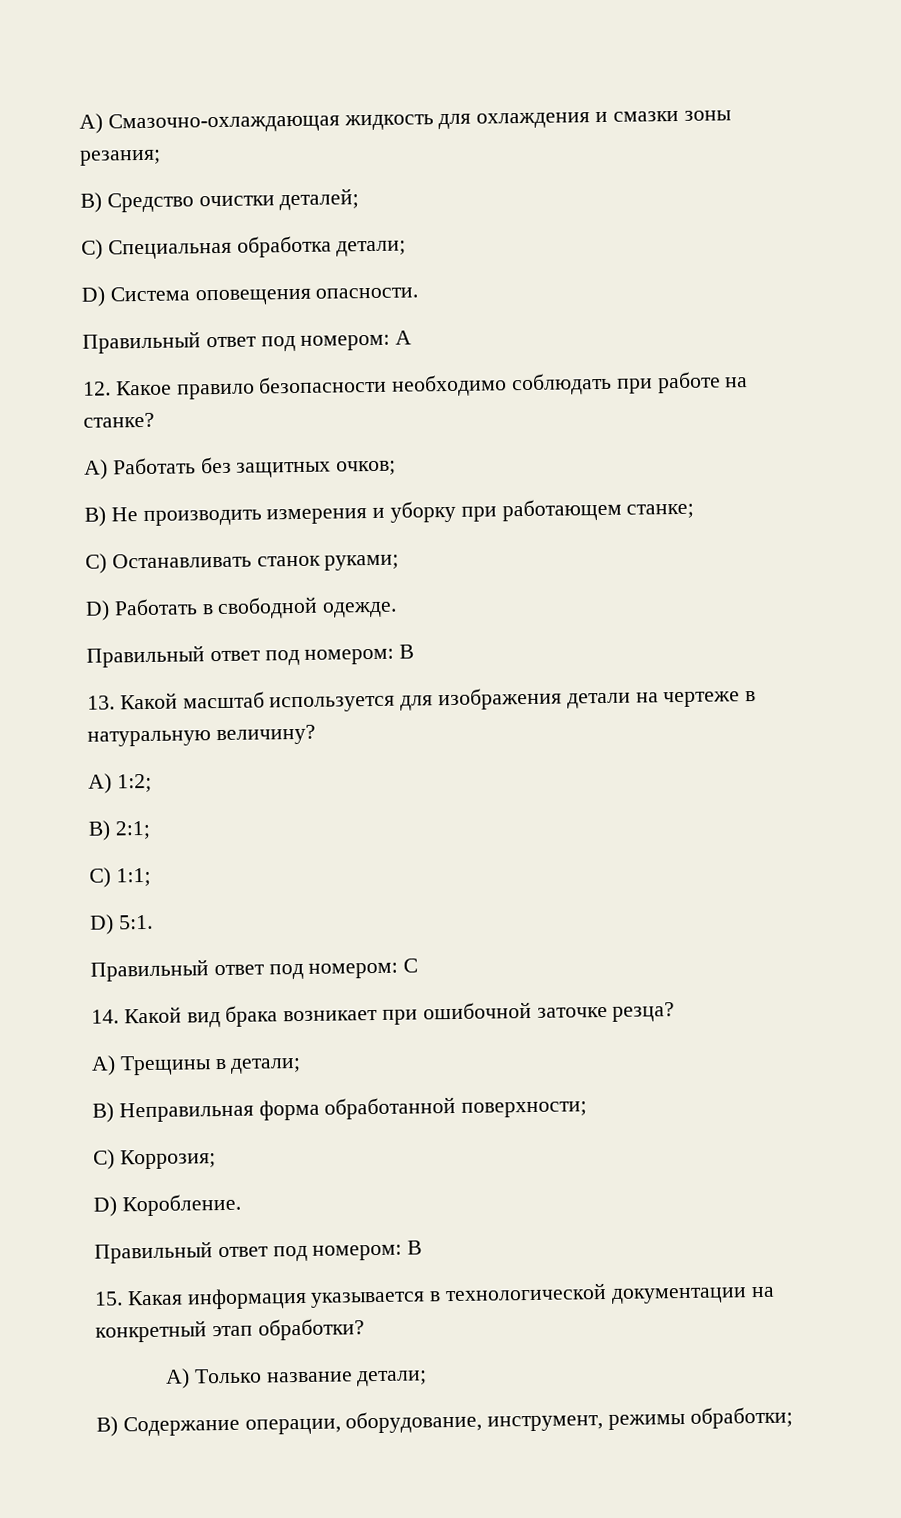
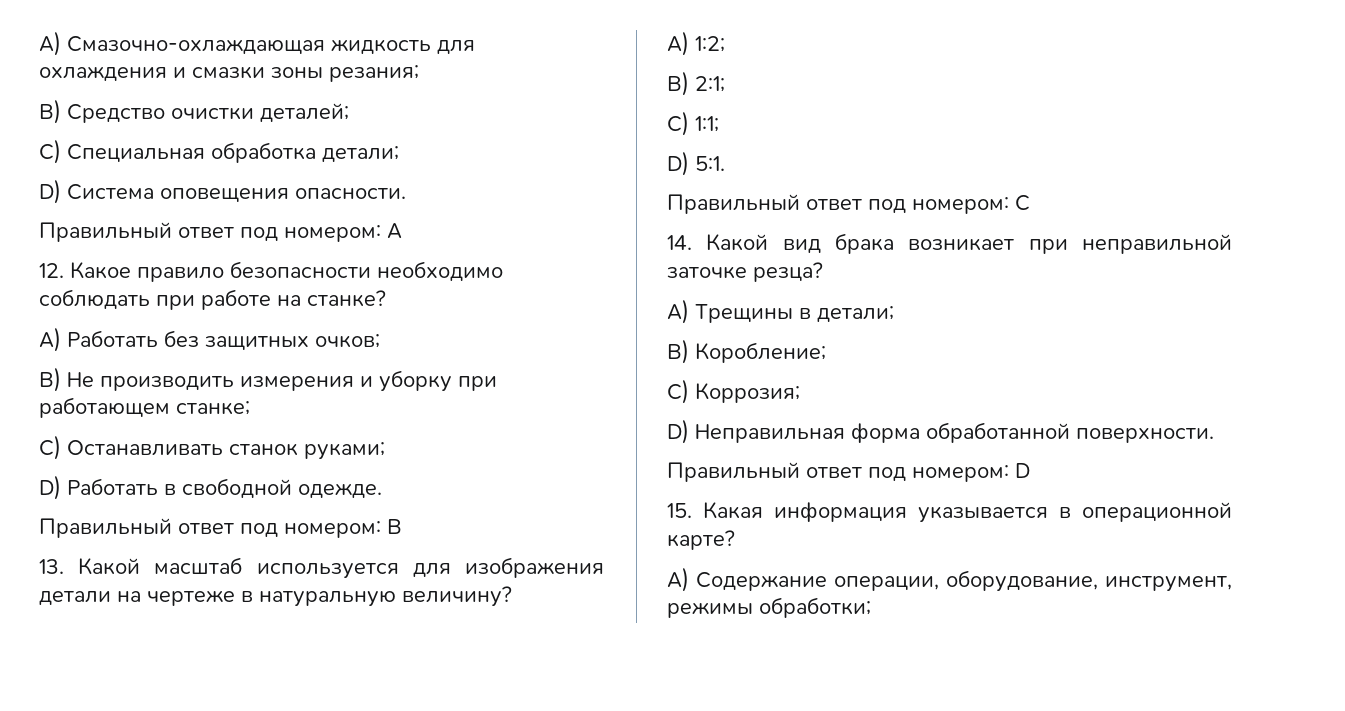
[422,1001,532,1020] ошибочной -> [1082,234,1232,254] неправильной
[118,1096,588,1123] Неправильная форма обработанной поверхности; -> [695,342,826,363] Коробление;
[121,1193,241,1217] [94,1240,423,1264] Коробление. // Правильный ответ под номером: B -> [695,422,1214,443] [667,462,1030,482] Неправильная форма обработанной поверхности. // Правильный ответ под номером: D
[445,1282,775,1304] [95,1318,365,1343] [164,1368,428,1389] [96,1416,118,1437] технологической документации на конкретный этап обработки? // A) Только название детали; // B) -> [1082,502,1232,522] [667,530,735,550] [667,567,689,592] операционной карте? // A)

